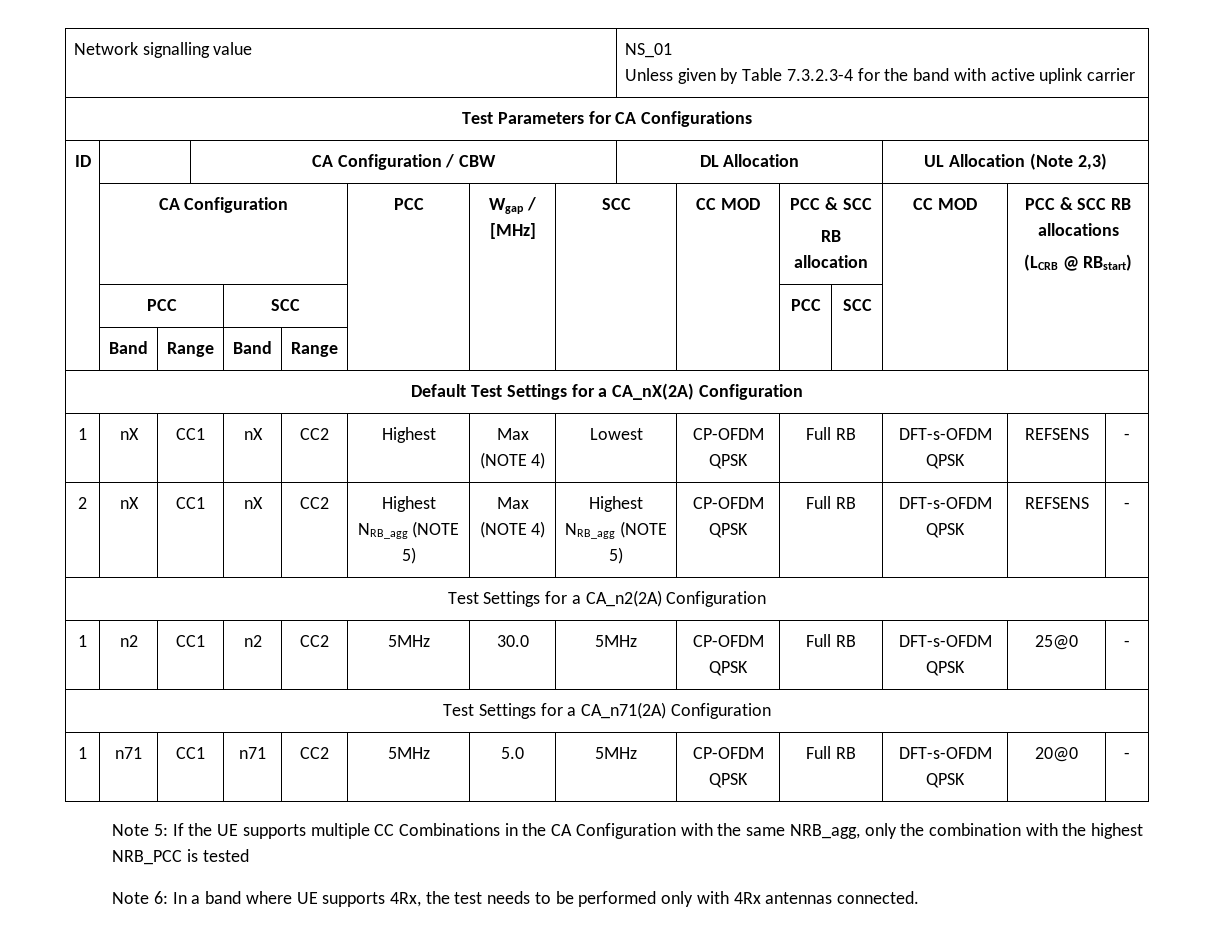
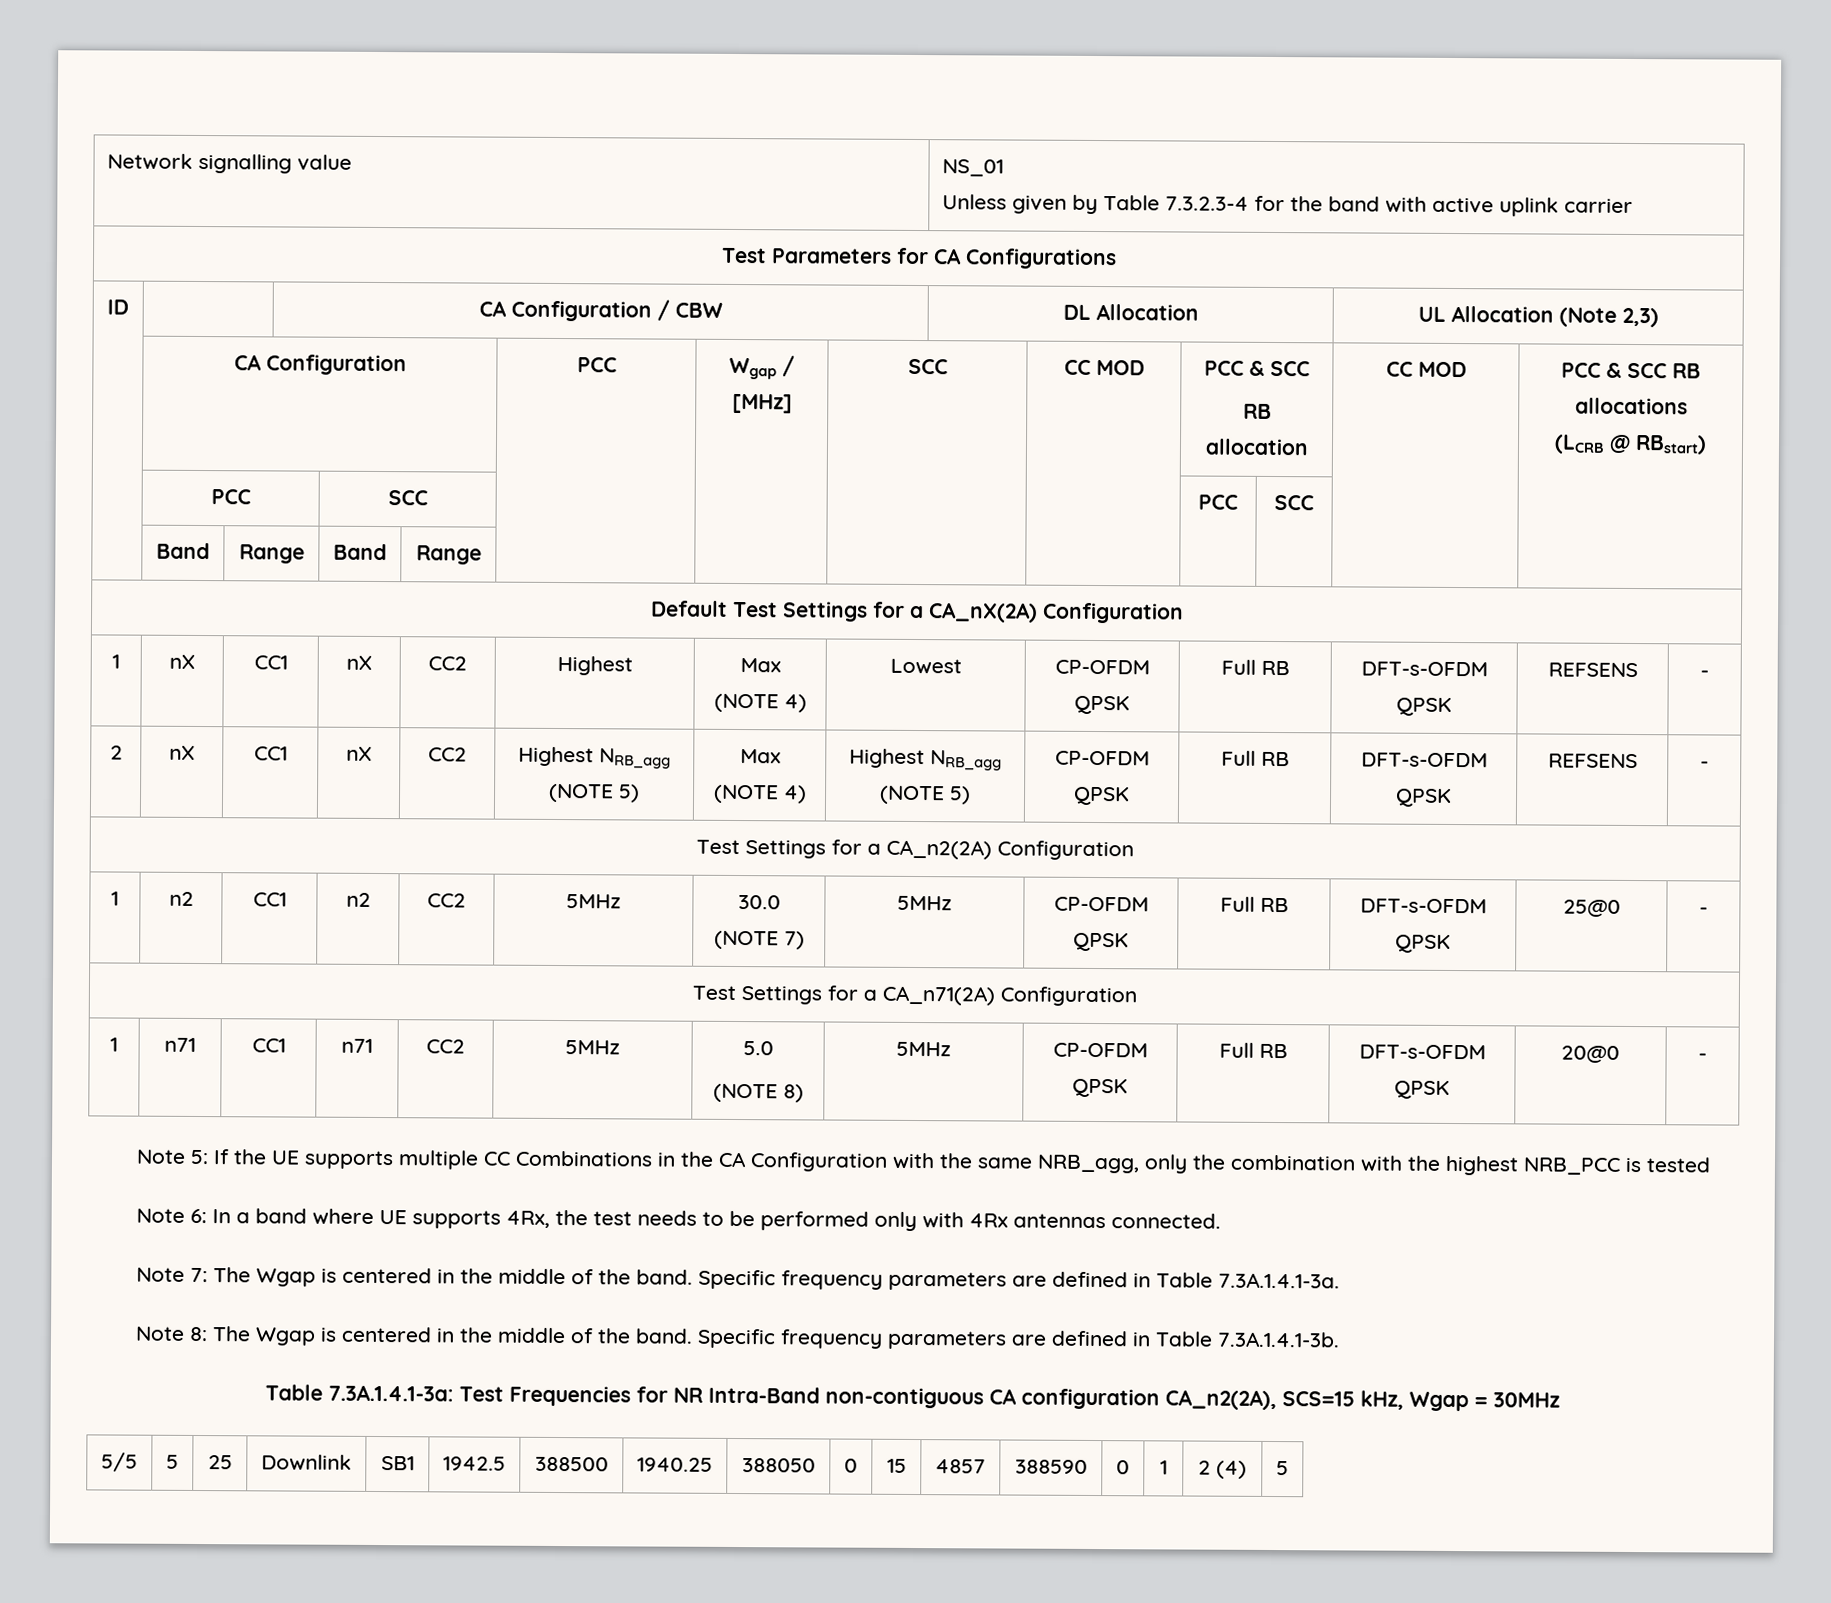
(529, 641) none -> [713,930,805,950] (NOTE 7)
(524, 753) none -> [712,1083,804,1103] // (NOTE 8)
(920, 897) none -> [135,1267,1340,1291] [134,1326,1340,1350] [264,1384,1560,1412] [101,1452,138,1472] [166,1454,179,1469] [207,1455,233,1470] [261,1454,352,1471] [380,1456,415,1471] [443,1456,506,1471] [534,1456,609,1472] [637,1457,713,1472] [741,1458,816,1473] [844,1458,858,1473] [886,1458,907,1473] [935,1459,986,1474] [1014,1459,1088,1474] [1116,1460,1130,1475] [1159,1460,1168,1475] [1198,1460,1247,1479] [1276,1461,1289,1476] // Note 7: The Wgap is centered in the middle of the band. Specific frequency parameters are defined in Table 7.3A.1.4.1-3a. // Note 8: The Wgap is centered in the middle of the band. Specific frequency parameters are defined in Table 7.3A.1.4.1-3b. // Table 7.3A.1.4.1-3a: Test Frequencies for NR Intra-Band non-contiguous CA configuration CA_n2(2A), SCS=15 kHz, Wgap = 30MHz // 5/5 | 5 | 25 | Downlink | SB1 | 1942.5 | 388500 | 1940.25 | 388050 | 0 | 15 | 4857 | 388590 | 0 | 1 | 2 (4) | 5

